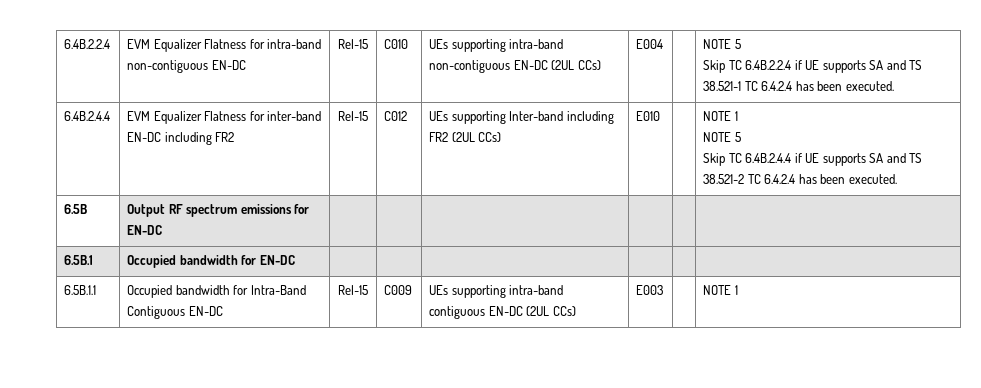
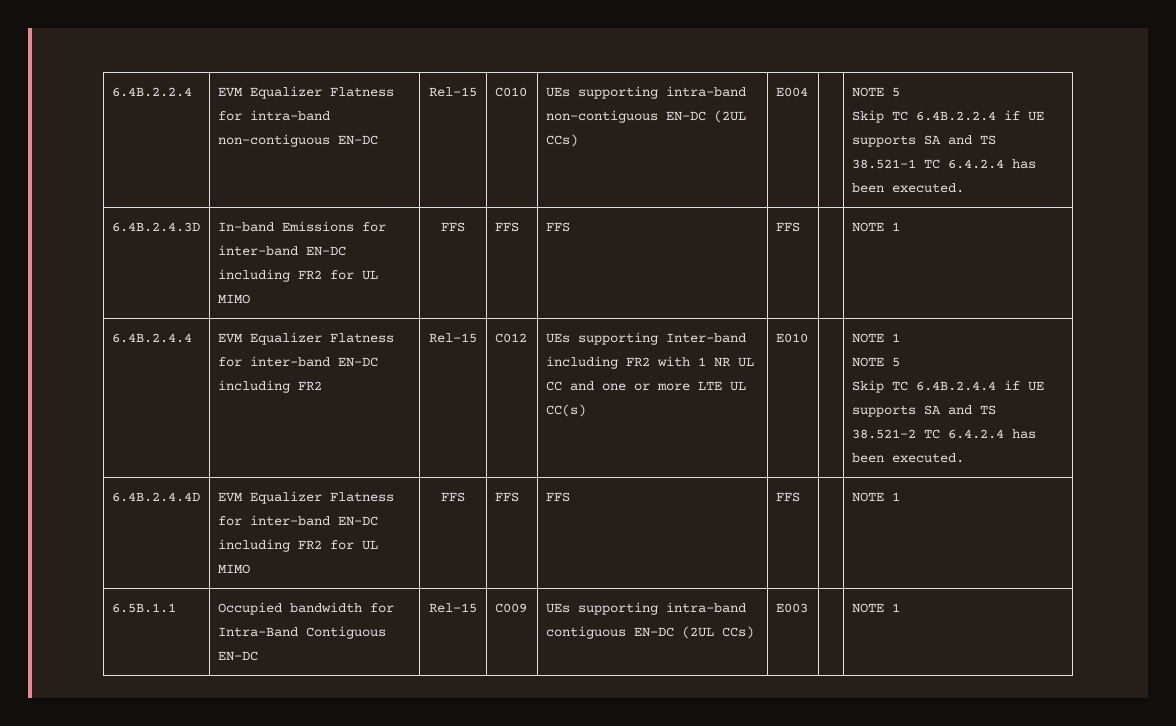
(894, 86) none -> [111,222,200,232] [217,221,386,232] [217,245,346,256] [217,269,378,282] [217,294,250,304] [441,222,465,232] [494,222,519,232] [545,222,570,232] [775,222,800,232] [851,222,900,232] // 6.4B.2.4.3D | In-band Emissions for inter-band EN-DC including FR2 for UL MIMO | FFS | FFS | FFS | FFS | | NOTE 1
[451,132,502,142] (2UL CCs) -> [656,356,754,367] [545,381,746,391] [545,404,586,417] with 1 NR UL CC and one or more LTE UL CC(s)
[64,204,88,214] [127,204,310,217] [127,225,163,235] [64,255,94,265] [127,255,295,268] 6.5B | Output RF spectrum emissions for EN-DC | | | | | | // 6.5B.1 | Occupied bandwidth for EN-DC | | | | | | -> [111,492,200,502] [217,491,394,504] [217,515,378,526] [217,539,378,552] [217,564,250,574] [441,492,465,502] [494,492,519,502] [545,492,570,502] [775,492,800,502] [851,492,900,502] 6.4B.2.4.4D | EVM Equalizer Flatness for inter-band EN-DC including FR2 for UL MIMO | FFS | FFS | FFS | FFS | | NOTE 1

